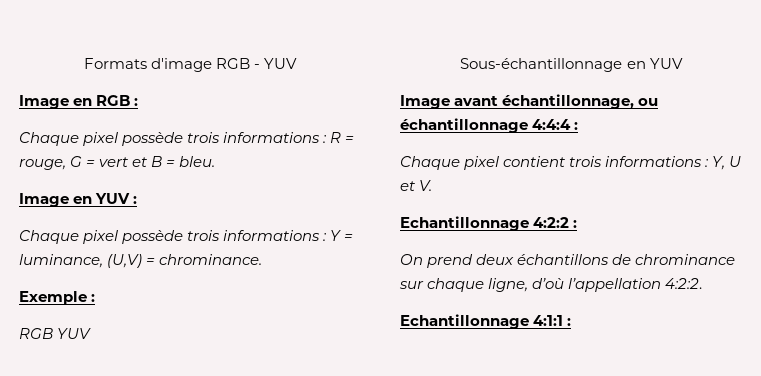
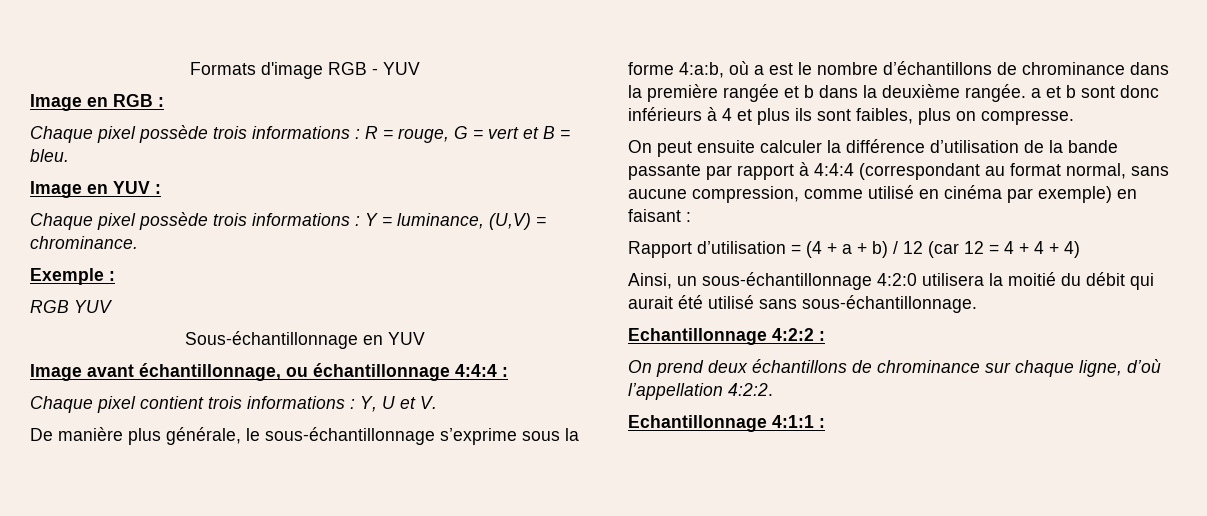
(433, 185) none -> [30,427,579,445] [628,61,1169,78] [628,84,1159,102] [628,107,1074,125] [628,139,1118,157] [628,162,1169,180] [628,185,1137,203] [628,209,691,222] [628,241,1080,258] [628,272,1154,290] [628,295,977,313] // De manière plus générale, le sous-échantillonnage s’exprime sous la forme 4:a:b, où a est le nombre d’échantillons de chrominance dans la première rangée et b dans la deuxième rangée. a et b sont donc inférieurs à 4 et plus ils sont faibles, plus on compresse. // On peut ensuite calculer la différence d’utilisation de la bande passante par rapport à 4:4:4 (correspondant au format normal, sans aucune compression, comme utilisé en cinéma par exemple) en faisant : // Rapport d’utilisation = (4 + a + b) / 12 (car 12 = 4 + 4 + 4) // Ainsi, un sous-échantillonnage 4:2:0 utilisera la moitié du débit qui aurait été utilisé sans sous-échantillonnage.

